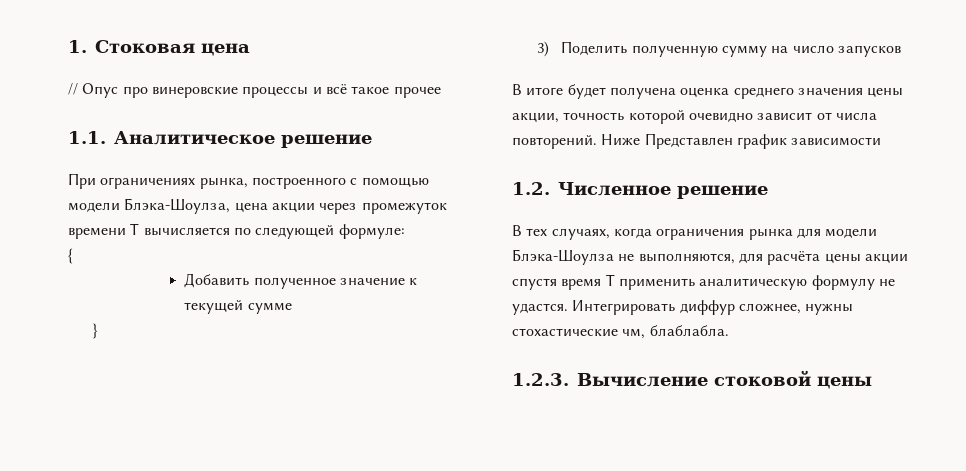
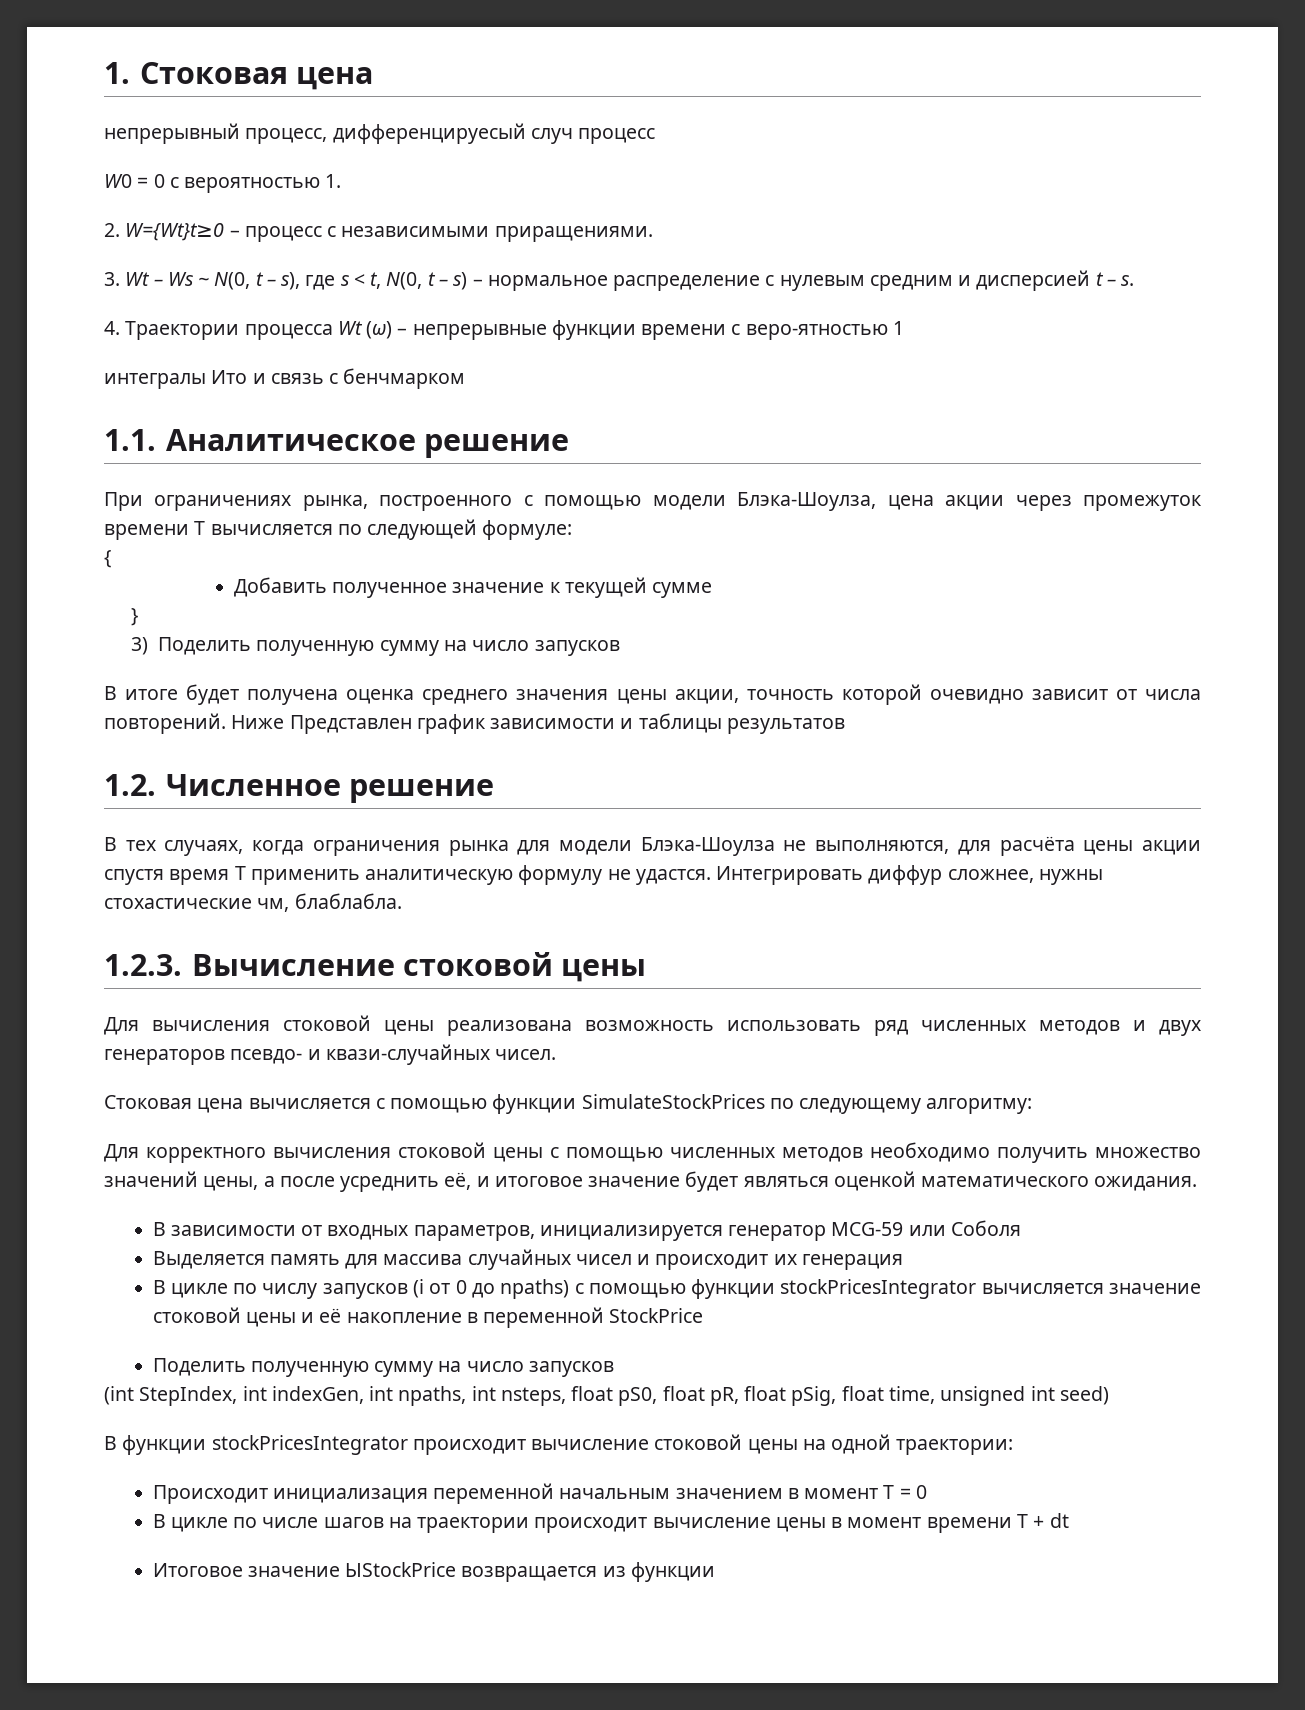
[68,83,441,98] // Опус про винеровские процессы и всё такое прочее -> [104,123,656,144] [104,174,342,193] [104,223,653,242] [104,270,1135,291] [104,320,904,340] [104,368,466,389] непрерывный процесс, дифференцируесый случ процесс // W0 = 0 с вероятностью 1. // 2. W={Wt}t≥0 – процесс с независимыми приращениями. // 3. Wt – Ws ~ N(0, t – s), где s < t, N(0, t – s) – нормальное распределение с нулевым средним и дисперсией t – s. // 4. Траектории процесса Wt (ω) – непрерывные функции времени с веро-ятностью 1 // интегралы Ито и связь с бенчмарком
(882, 141) none -> [620,713,845,734] и таблицы результатов
(872, 382) none -> [104,1015,1201,1036] [104,1044,557,1065] [104,1094,1033,1114] [104,1142,1201,1163] [104,1171,1198,1192] [152,1220,1021,1241] [152,1249,903,1270] [152,1279,1202,1299] [152,1307,704,1328] [152,1358,614,1377] [104,1386,1109,1406] [104,1434,1014,1455] [152,1483,927,1504] [152,1513,1069,1533] [152,1562,715,1582] // Для вычисления стоковой цены реализована возможность использовать ряд численных методов и двух генераторов псевдо- и квази-случайных чисел. // Стоковая цена вычисляется с помощью функции SimulateStockPrices по следующему алгоритму: // Для корректного вычисления стоковой цены с помощью численных методов необходимо получить множество значений цены, а после усреднить её, и итоговое значение будет являться оценкой математического ожидания. // В зависимости от входных параметров, инициализируется генератор MCG-59 или Соболя // Выделяется память для массива случайных чисел и происходит их генерация // В цикле по числу запусков (i от 0 до npaths) с помощью функции stockPricesIntegrator вычисляется значение стоковой цены и её накопление в переменной StockPrice // Поделить полученную сумму на число запусков // (int StepIndex, int indexGen, int npaths, int nsteps, float pS0, float pR, float pSig, float time, unsigned int seed) // В функции stockPricesIntegrator происходит вычисление стоковой цены на одной траектории: // Происходит инициализация переменной начальным значением в момент Т = 0 // В цикле по числе шагов на траектории происходит вычисление цены в момент времени Т + dt // Итоговое значение ЫStockPrice возвращается из функции

